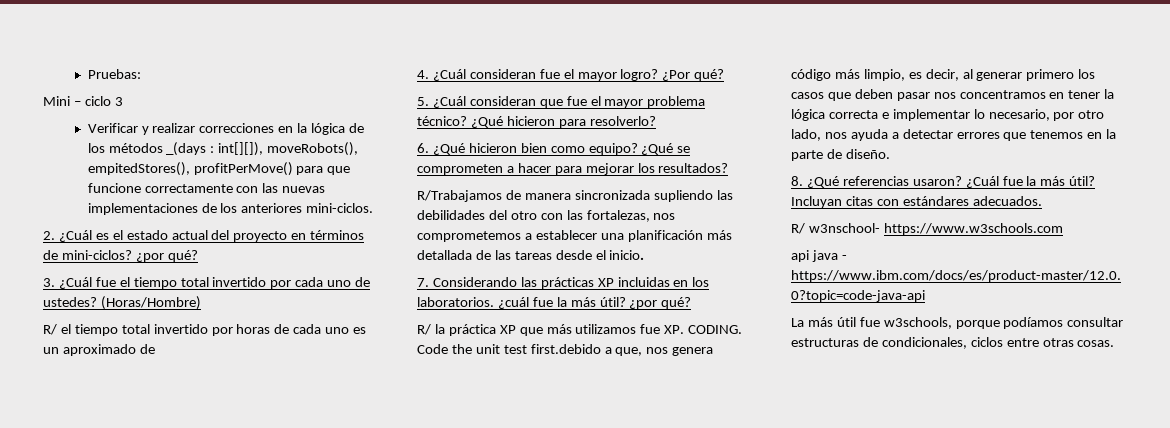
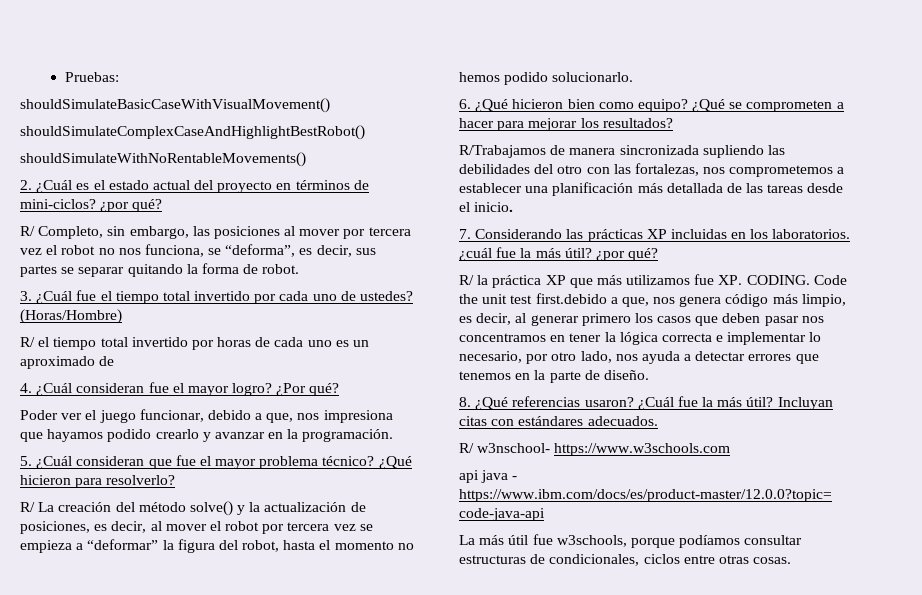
[43,96,123,106] [87,123,364,135] [87,142,359,156] [87,162,351,176] [87,183,326,193] [87,203,374,215] Mini – ciclo 3 // Verificar y realizar correcciones en la lógica de los métodos _(days : int[][]), moveRobots(), empitedStores(), profitPerMove() para que funcione correctamente con las nuevas implementaciones de los anteriores mini-ciclos. -> [20,98,330,113] [20,125,365,140] [20,152,306,167] shouldSimulateBasicCaseWithVisualMovement() // shouldSimulateComplexCaseAndHighlightBestRobot() // shouldSimulateWithNoRentableMovements()
(198, 256) none -> [20,226,411,239] [20,244,376,257] [20,263,300,277] // R/ Completo, sin embargo, las posiciones al mover por tercera vez el robot no nos funciona, se “deforma”, es decir, sus partes se separar quitando la forma de robot.
(725, 75) none -> [20,409,393,423] [20,429,394,442] // Poder ver el juego funcionar, debido a que, nos impresiona que hayamos podido crearlo y avanzar en la programación.
(656, 121) none -> [20,501,366,516] [20,521,373,534] [20,539,414,553] [459,72,634,85] // R/ La creación del método solve() y la actualización de posiciones, es decir, al mover el robot por tercera vez se empieza a “deformar” la figura del robot, hasta el momento no hemos podido solucionarlo.

